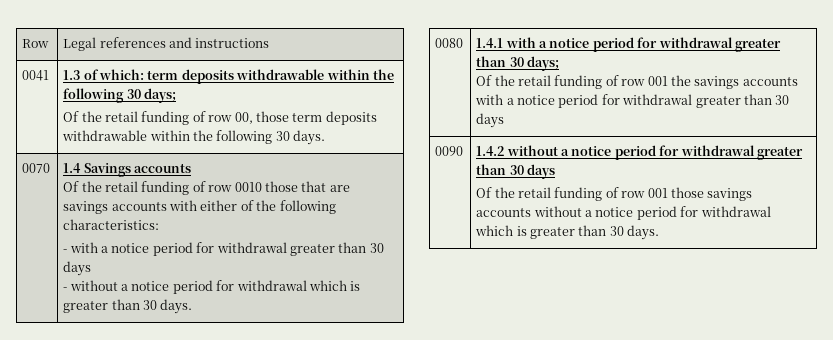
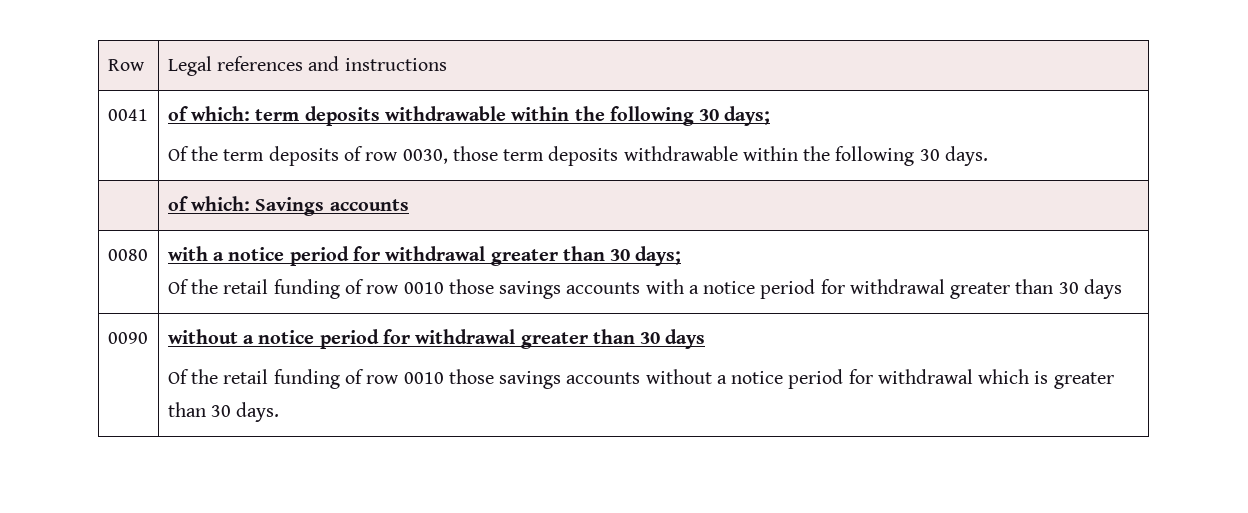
[63,70,81,80] 1.3 -> (148, 115) none
[105,111,253,125] retail funding of row 00, -> [223,146,448,166] term deposits of row 0030,
[22,163,51,173] [63,163,82,173] 0070 | 1.4 -> [167,196,251,211] | of which:
[63,181,350,195] [63,200,336,214] [63,219,160,230] [63,242,384,256] [63,261,92,276] [63,280,361,294] [63,299,193,314] // Of the retail funding of row 0010 those that are savings accounts with either of the following characteristics: // - with a notice period for withdrawal greater than 30 days // - without a notice period for withdrawal which is greater than 30 days. -> (409, 205) none
[476,38,504,48] 1.4.1 -> (148, 255) none
[647,75,691,86] 001 the -> [403,279,494,294] 0010 those
[476,146,505,156] 1.4.2 -> (148, 338) none
[647,188,668,198] 001 -> [403,372,444,384] 0010

